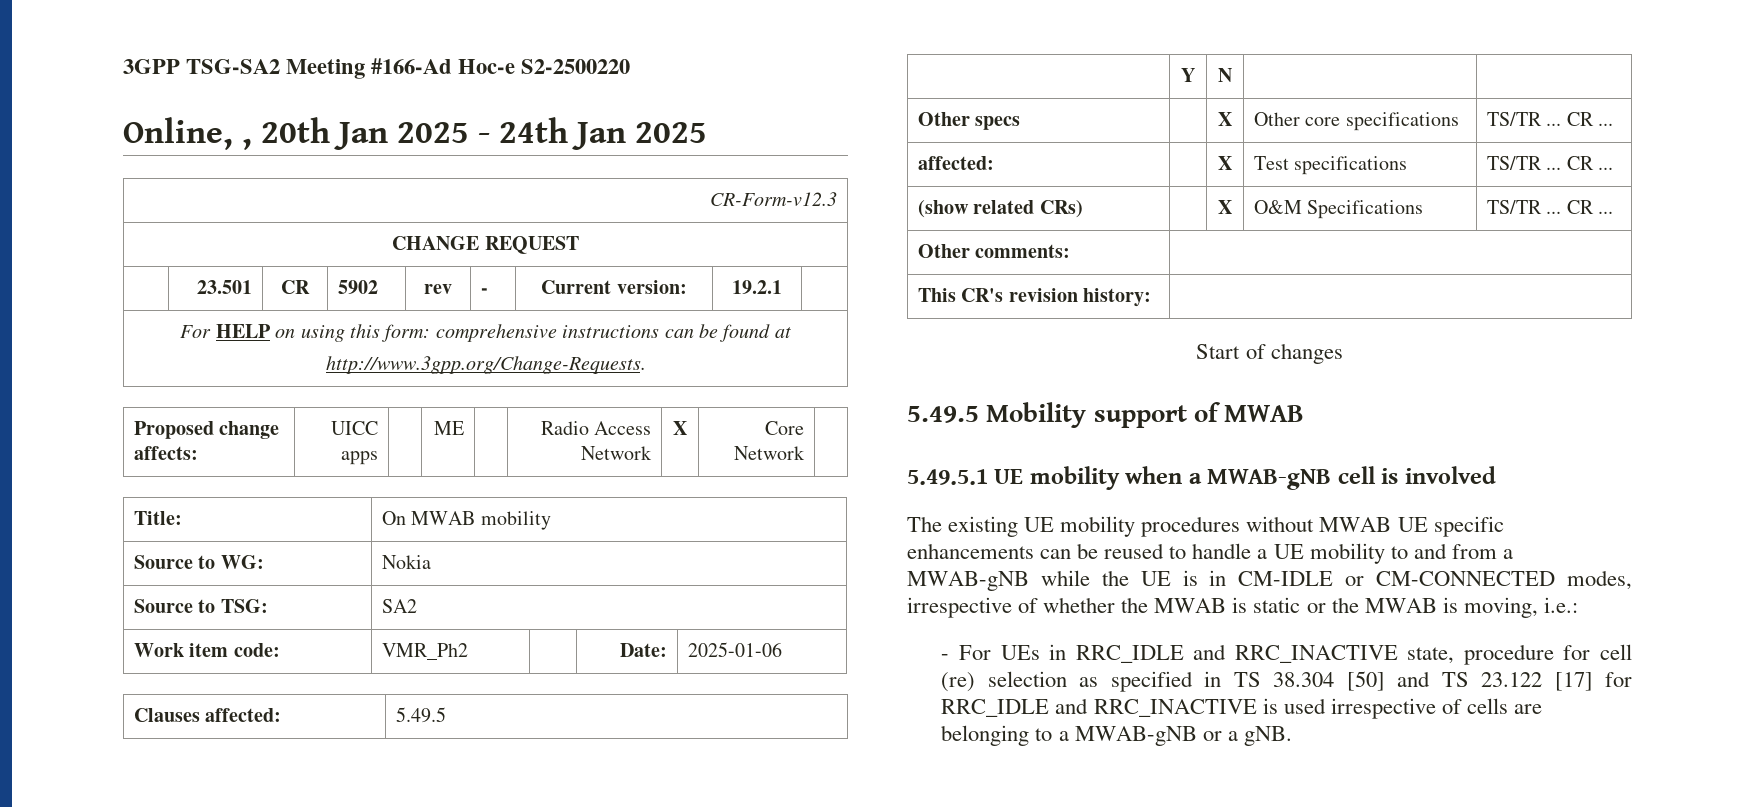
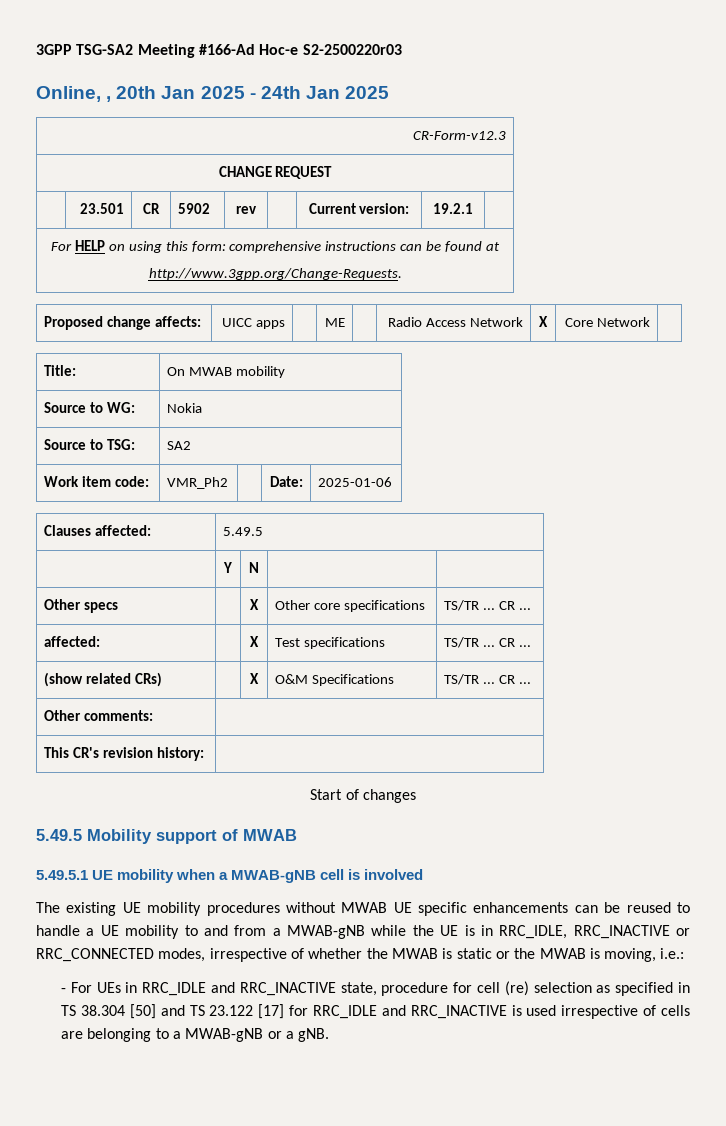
[521,59,631,74] S2-2500220 -> [302,44,402,55] S2-2500220r03
[480,288,488,294] - -> (257, 210) none
[1238,571,1556,586] CM-IDLE or CM-CONNECTED -> [499,925,690,939] [36,948,154,962] RRC_IDLE, RRC_INACTIVE or RRC_CONNECTED

